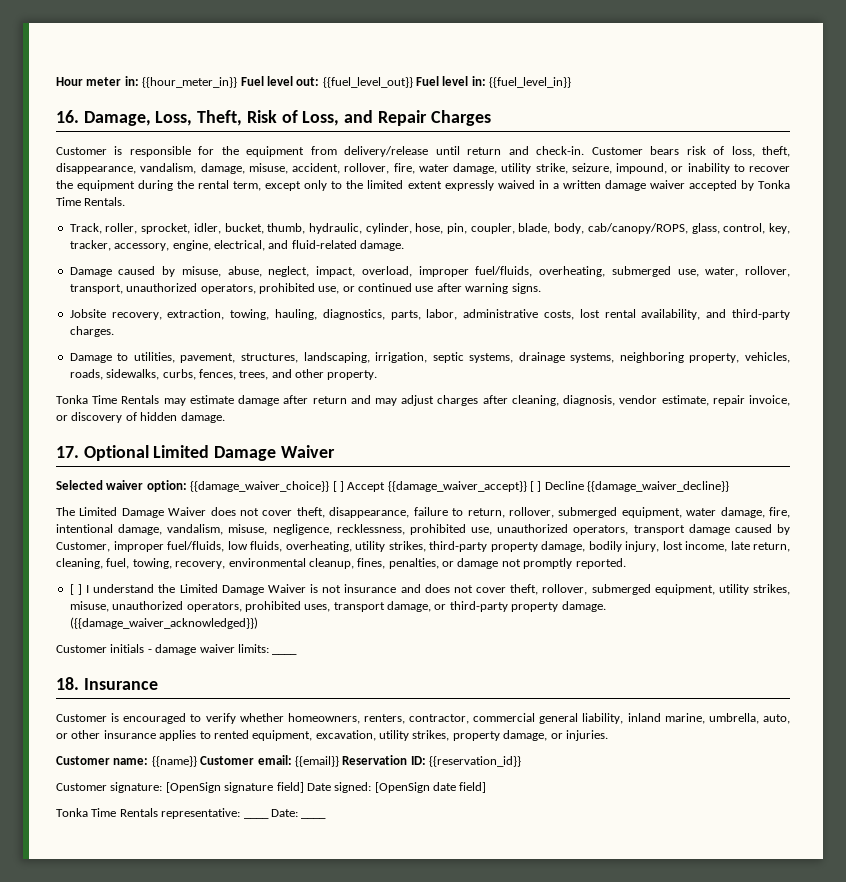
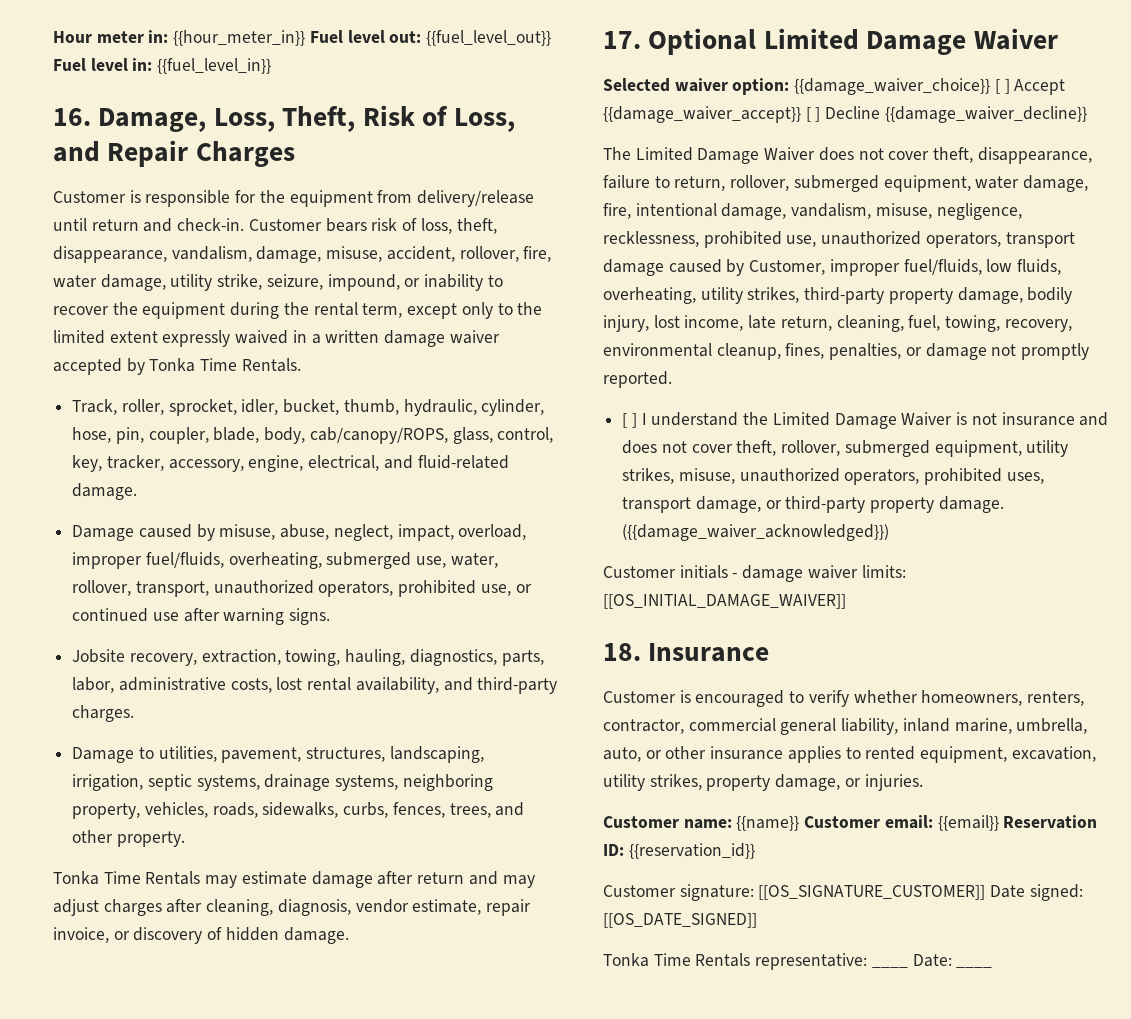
[272,653,298,655] ____ -> [603,594,846,609] [[OS_INITIAL_DAMAGE_WAIVER]]
[165,782,487,793] [OpenSign signature field] Date signed: [OpenSign date field] -> [758,884,1083,901] [603,913,757,928] [[OS_SIGNATURE_CUSTOMER]] Date signed: [[OS_DATE_SIGNED]]

